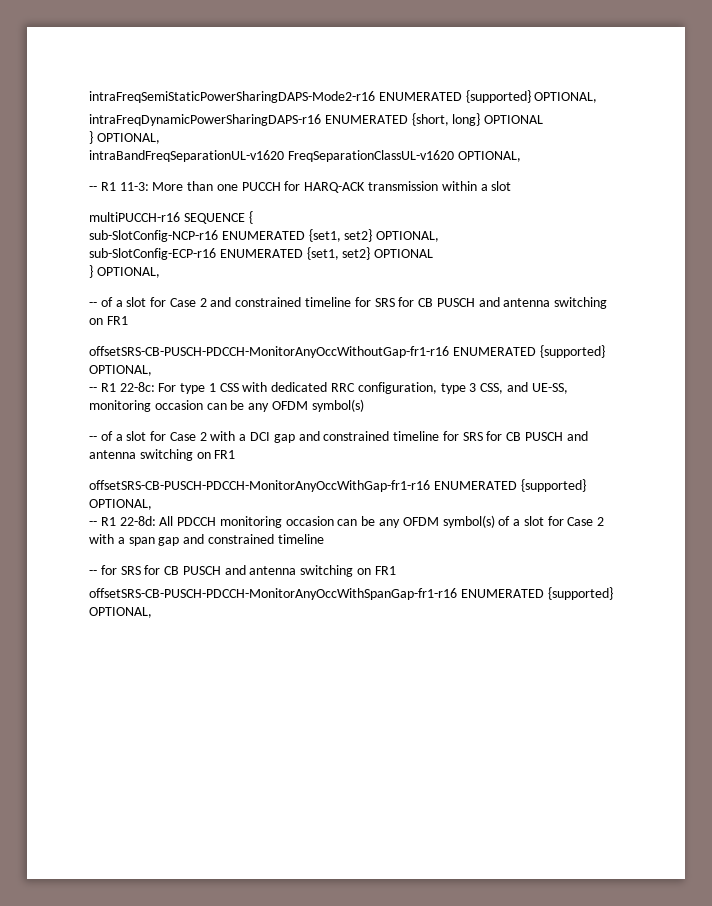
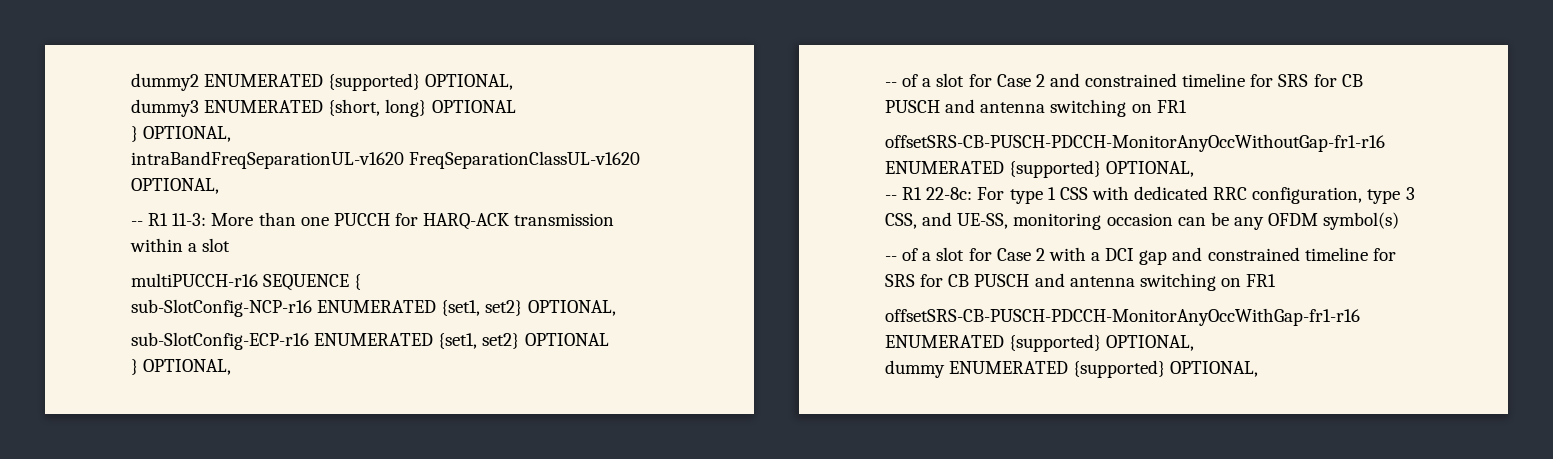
[89,90,598,103] [89,114,321,126] intraFreqSemiStaticPowerSharingDAPS-Mode2-r16 ENUMERATED {supported} OPTIONAL, // intraFreqDynamicPowerSharingDAPS-r16 -> [131,73,514,91] [131,99,199,117] dummy2 ENUMERATED {supported} OPTIONAL, // dummy3
[89,515,605,528] [89,534,324,546] [89,565,396,577] [89,588,457,600] -- R1 22-8d: All PDCCH monitoring occasion can be any OFDM symbol(s) of a slot for Case 2 with a span gap and constrained timeline // -- for SRS for CB PUSCH and antenna switching on FR1 // offsetSRS-CB-PUSCH-PDCCH-MonitorAnyOccWithSpanGap-fr1-r16 -> [885,360,945,378] dummy

